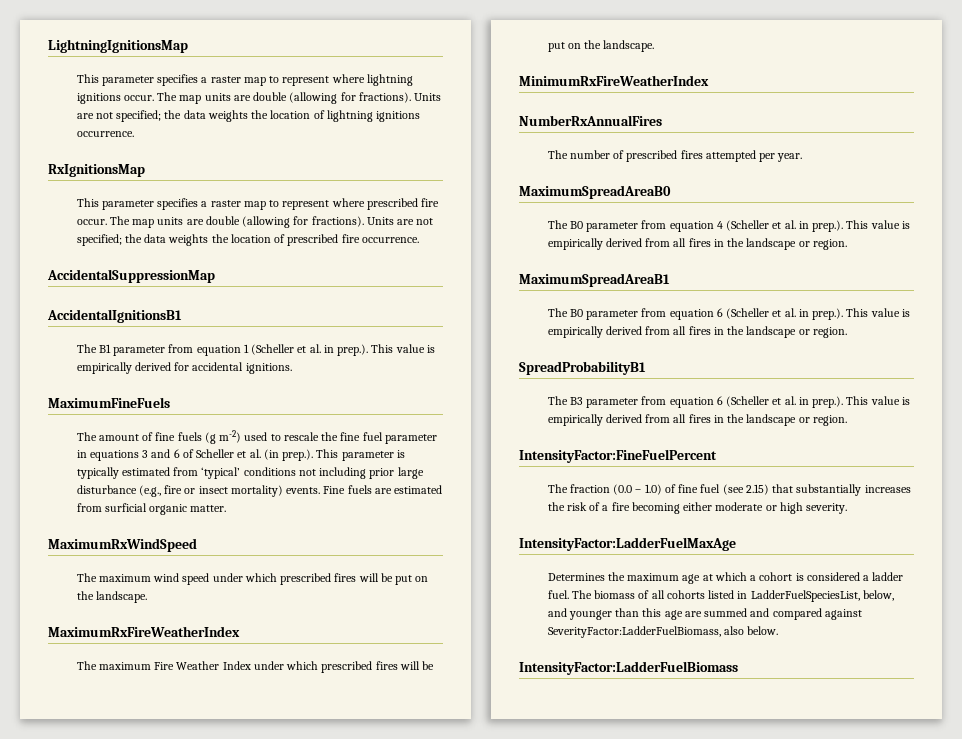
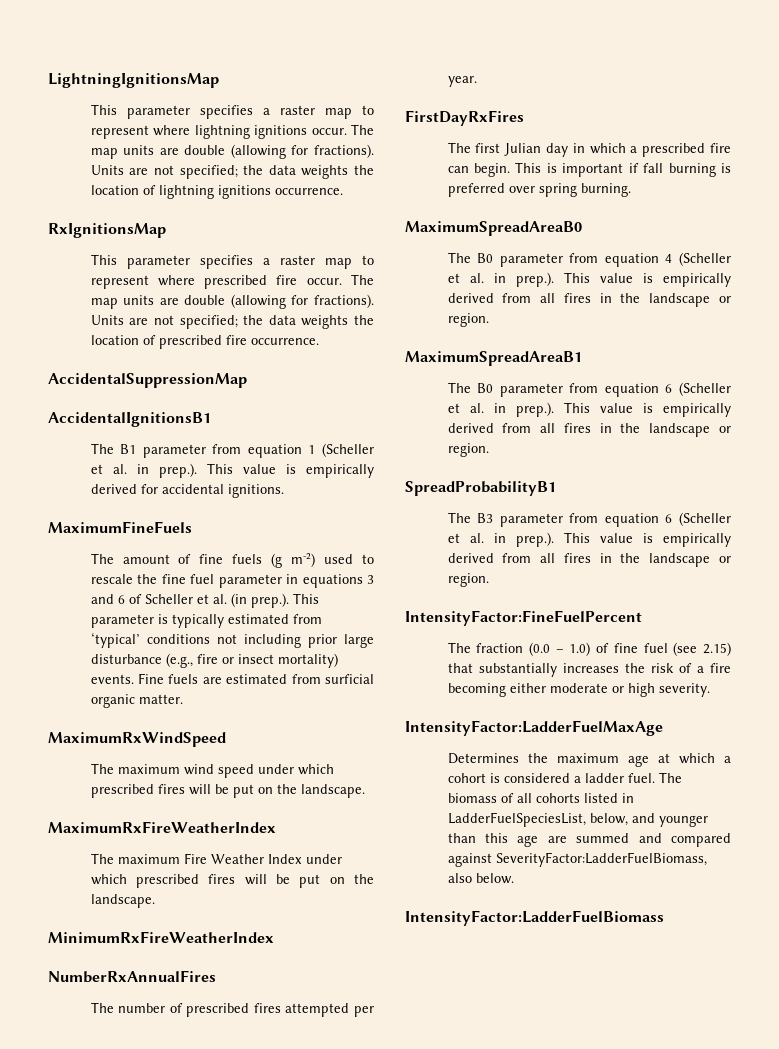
(803, 157) none -> [405,110,524,126] [447,142,731,157] [447,162,731,177] [447,183,631,197] // FirstDayRxFires // The first Julian day in which a prescribed fire can begin. This is important if fall burning is preferred over spring burning.

